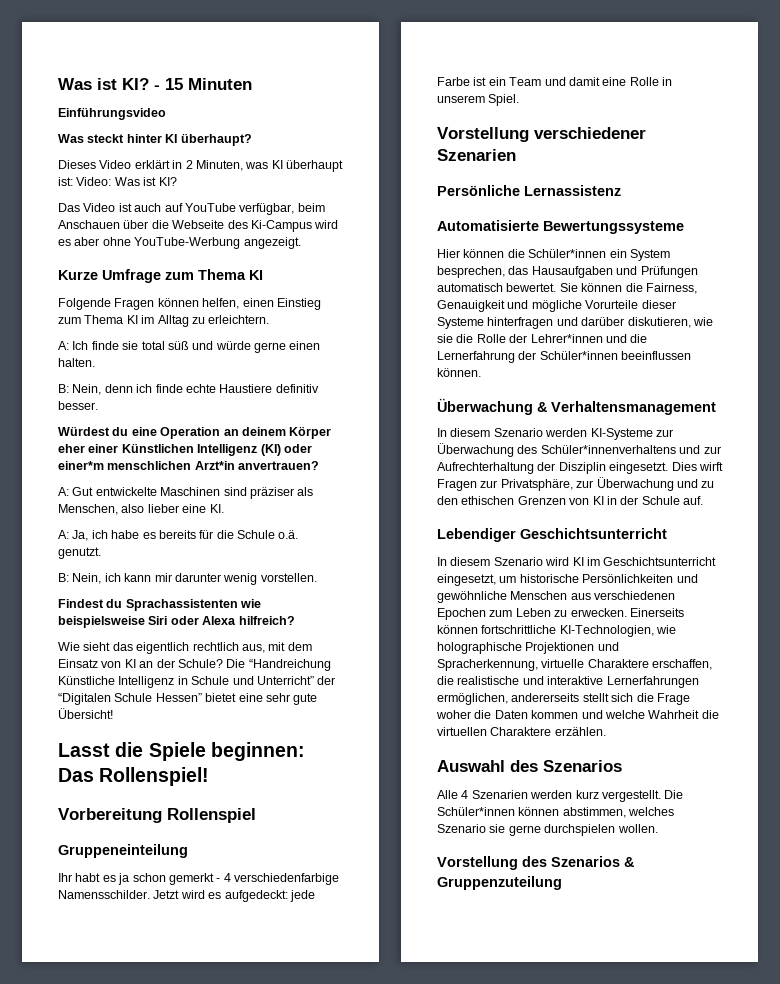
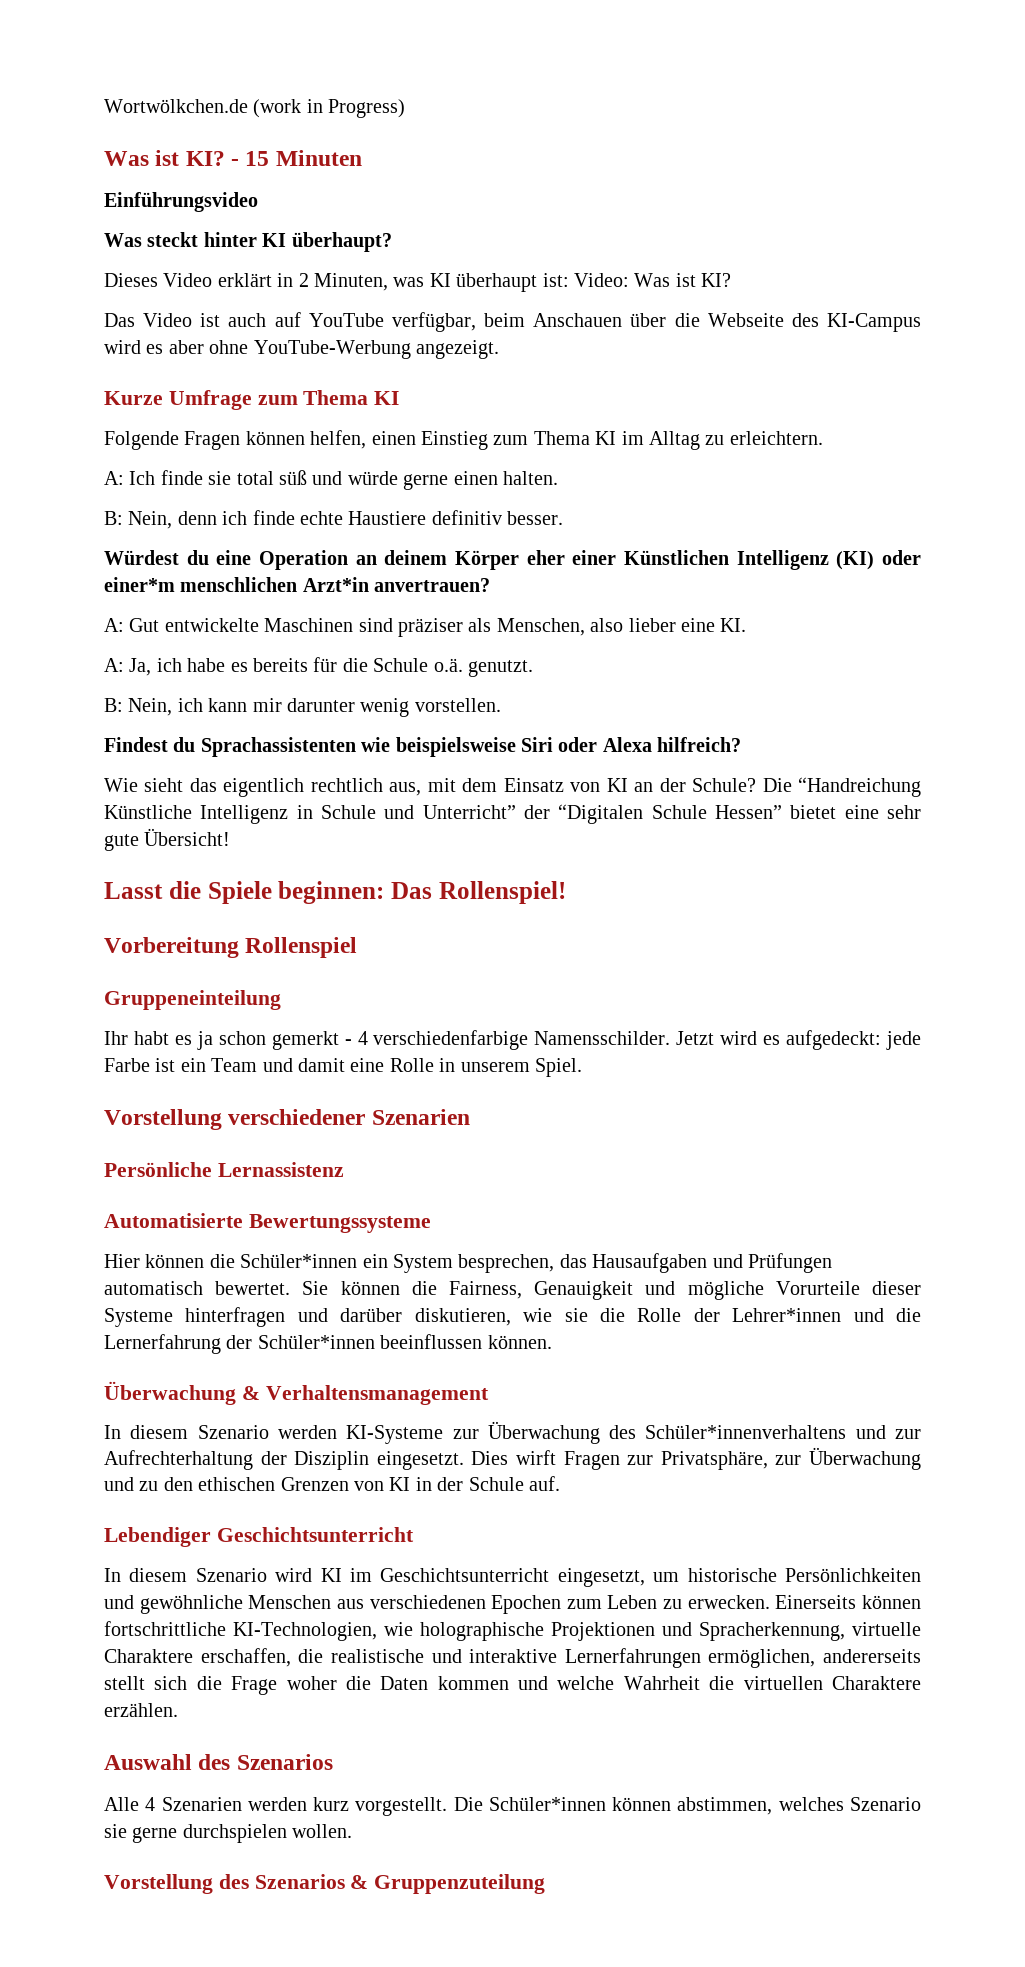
(58, 84) none -> [104,99,406,118] Wortwölkchen.de (work in Progress) //
[250,220,312,232] Ki-Campus -> [827,313,922,332] KI-Campus
[601,790,661,802] vergestellt. -> [355,1797,448,1816] vorgestellt.

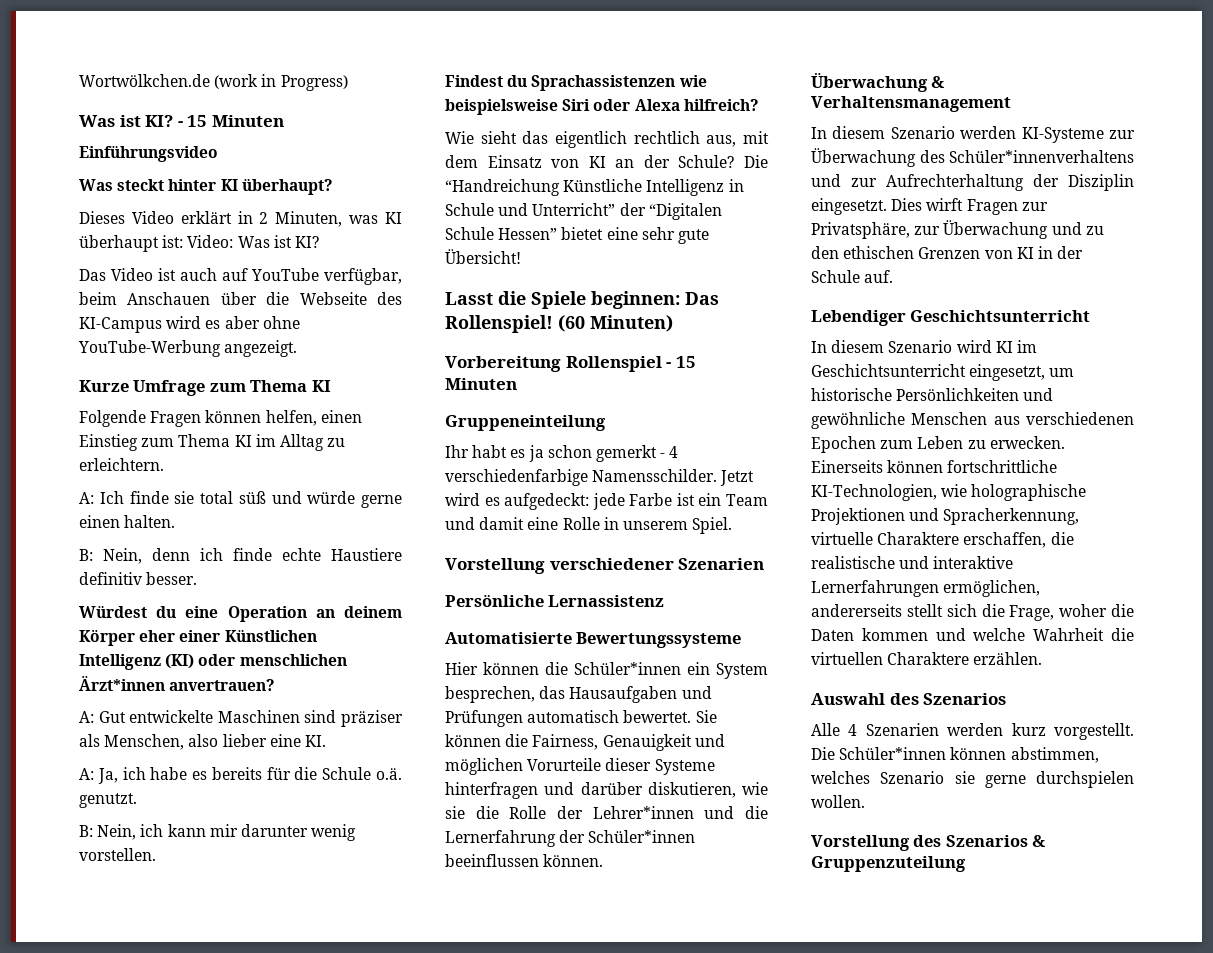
[104,577,369,592] einer*m menschlichen Arzt*in -> [239,654,347,666] [79,675,165,691] menschlichen Ärzt*innen
[200,737,356,757] Sprachassistenten -> [531,75,676,91] Sprachassistenzen
(566, 892) none -> [558,315,673,332] (60 Minuten)
(358, 947) none -> [666,356,696,368] [445,378,517,390] - 15 Minuten
[687,1281,764,1300] mögliche -> [445,758,523,775] möglichen
[231,1676,278,1695] Frage -> [1009,605,1055,621] Frage,

